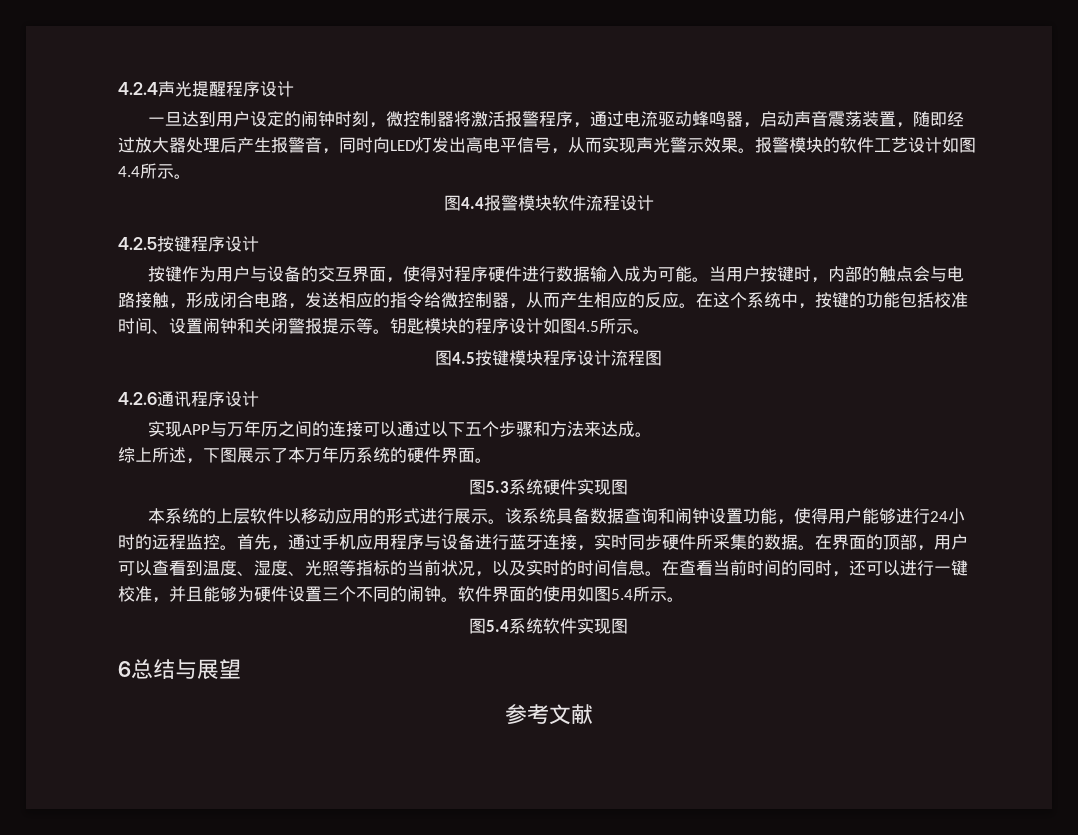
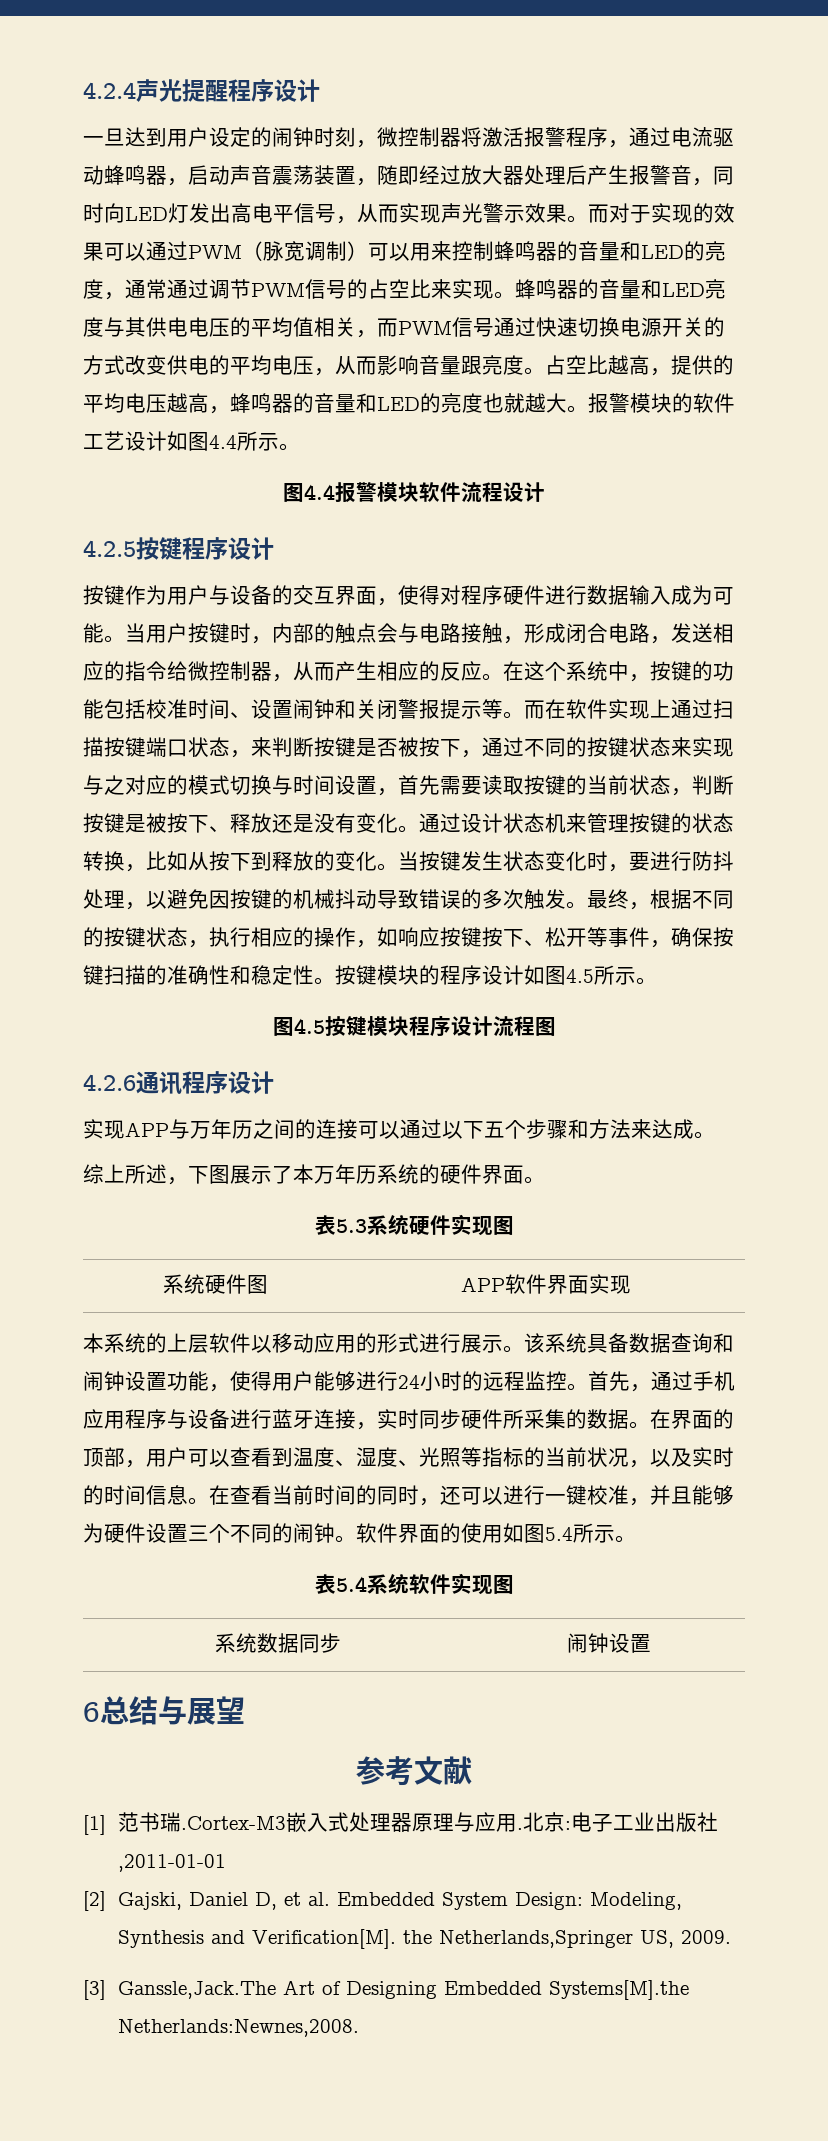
(755, 150) none -> [588,203,735,223] [83,241,726,261] [83,279,726,300] [83,317,725,338] [83,355,734,376] [83,393,588,414] 而对于实现的效果可以通过PWM（脉宽调制）可以用来控制蜂鸣器的音量和LED的亮度，通常通过调节PWM信号的占空比来实现。蜂鸣器的音量和LED亮度与其供电电压的平均值相关，而PWM信号通过快速切换电源开关的方式改变供电的平均电压，从而影响音量跟亮度。占空比越高，提供的平均电压越高，蜂鸣器的音量和LED的亮度也就越大。
[390,318,424,334] 钥匙 -> [524,699,734,719] [83,737,734,758] [83,775,734,796] [83,813,734,833] [83,851,734,872] [83,889,734,910] [83,927,734,948] [83,965,377,985] 而在软件实现上通过扫描按键端口状态，来判断按键是否被按下，通过不同的按键状态来实现与之对应的模式切换与时间设置，首先需要读取按键的当前状态，判断按键是被按下、释放还是没有变化。通过设计状态机来管理按键的状态转换，比如从按下到释放的变化。当按键发生状态变化时，要进行防抖处理，以避免因按键的机械抖动导致错误的多次触发。最终，根据不同的按键状态，执行相应的操作，如响应按键按下、松开等事件，确保按键扫描的准确性和稳定性。按键
[469,479,486,495] 图 -> [314,1215,336,1235] 表
(628, 487) none -> [162,1274,268,1294] [460,1274,631,1294] // 系统硬件图 | APP软件界面实现
[469,618,486,634] 图 -> [314,1574,336,1594] 表
(628, 626) none -> [215,1633,341,1653] [566,1633,651,1653] // 系统数据同步 | 闹钟设置
(593, 714) none -> [83,1812,719,1835] [118,1854,227,1872] [83,1891,683,1911] [118,1929,732,1949] [83,1980,690,2000] [118,2019,360,2037] // [1]范书瑞.Cortex-M3嵌入式处理器原理与应用.北京:电子工业出版社,2011-01-01 // [2] Gajski, Daniel D, et al. Embedded System Design: Modeling, Synthesis and Verification[M]. the Netherlands,Springer US, 2009. // [3] Ganssle,Jack.The Art of Designing Embedded Systems[M].the Netherlands:Newnes,2008.

